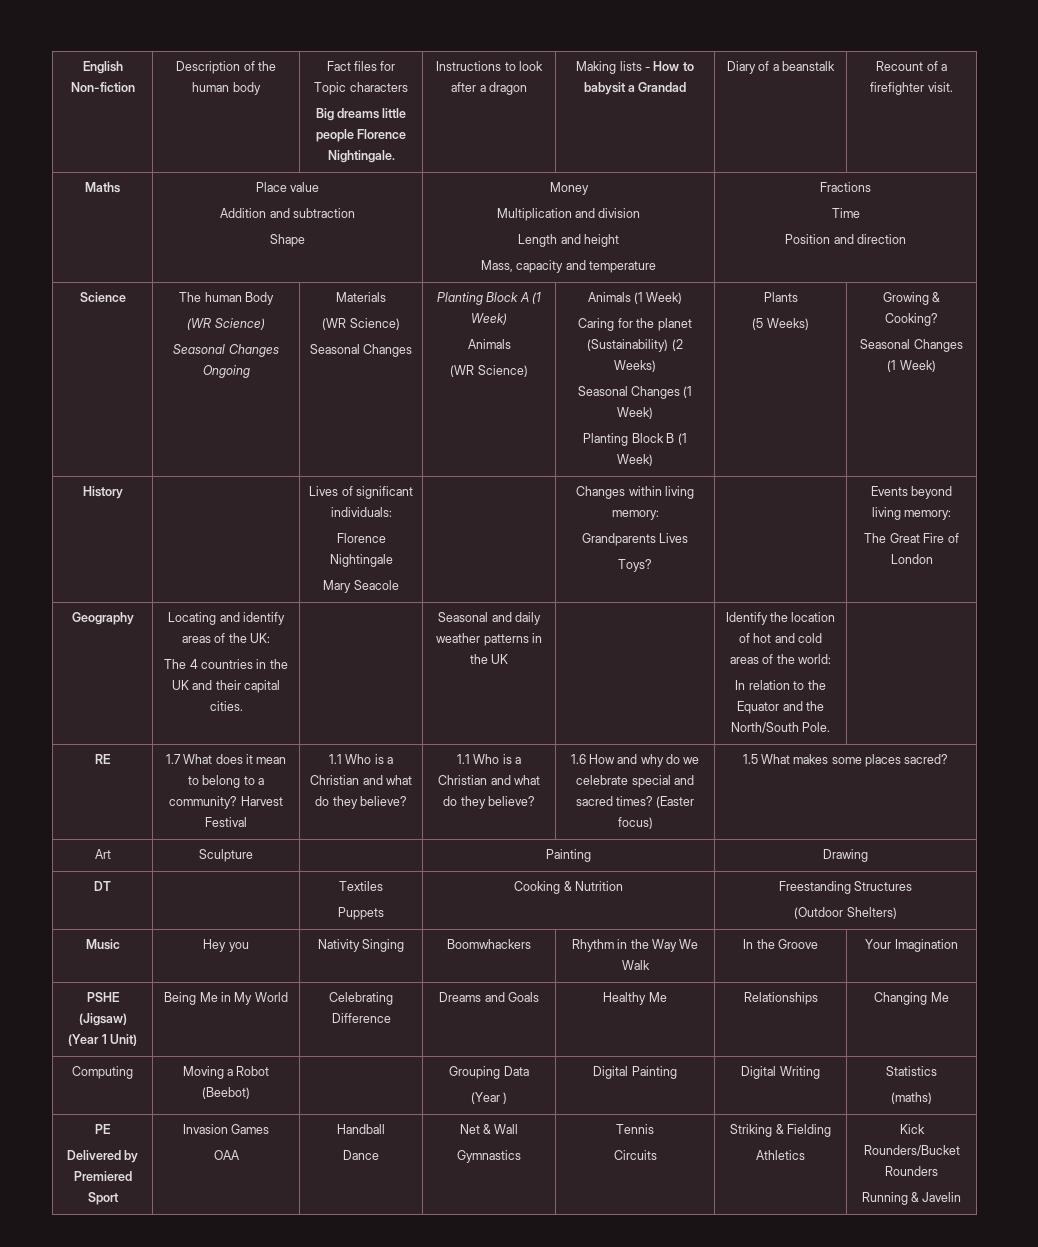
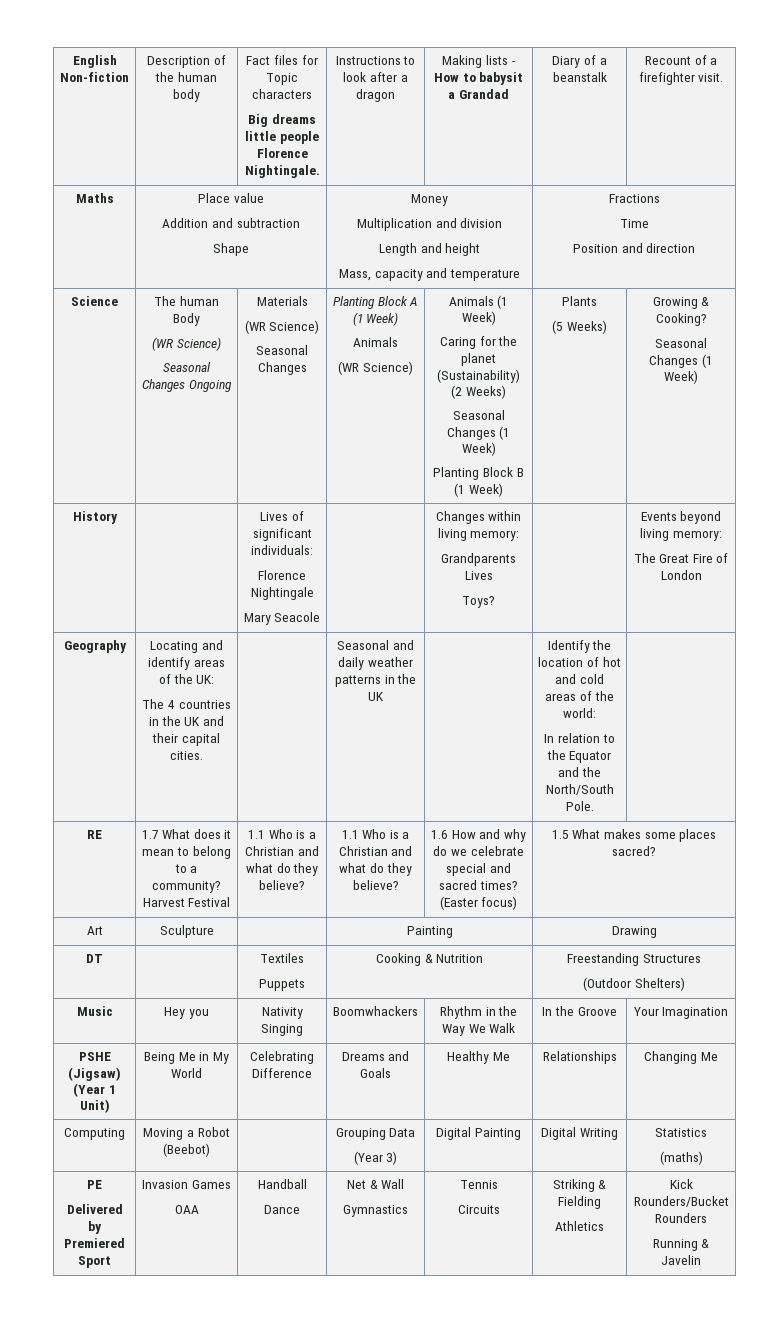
[503,1092,508,1104] ) -> [386,1151,398,1165] 3)

